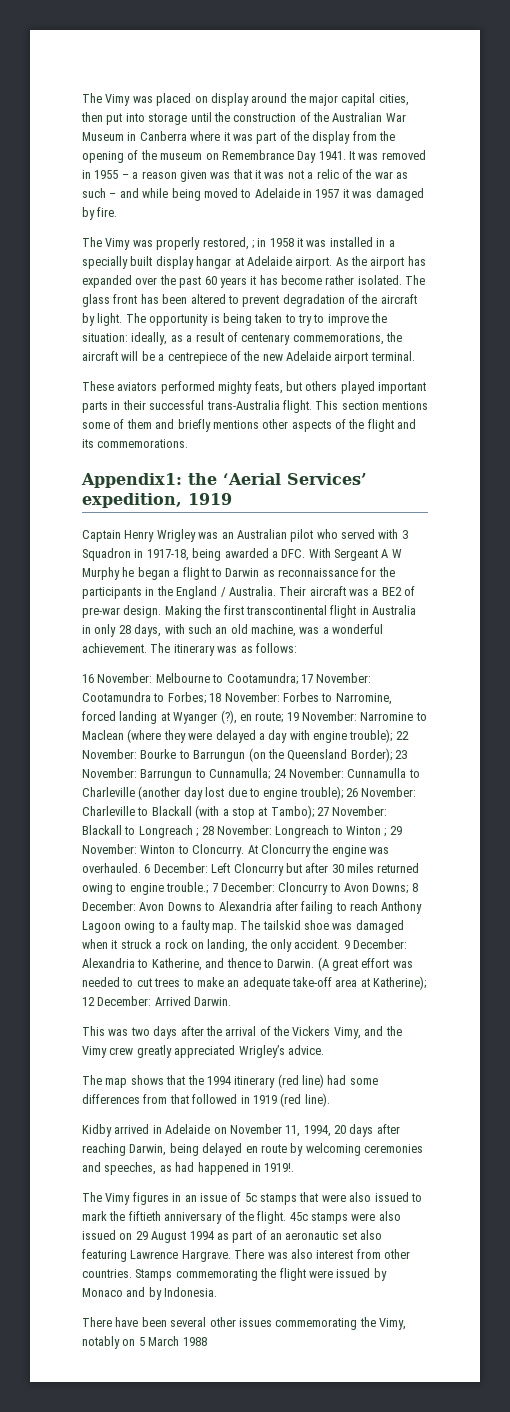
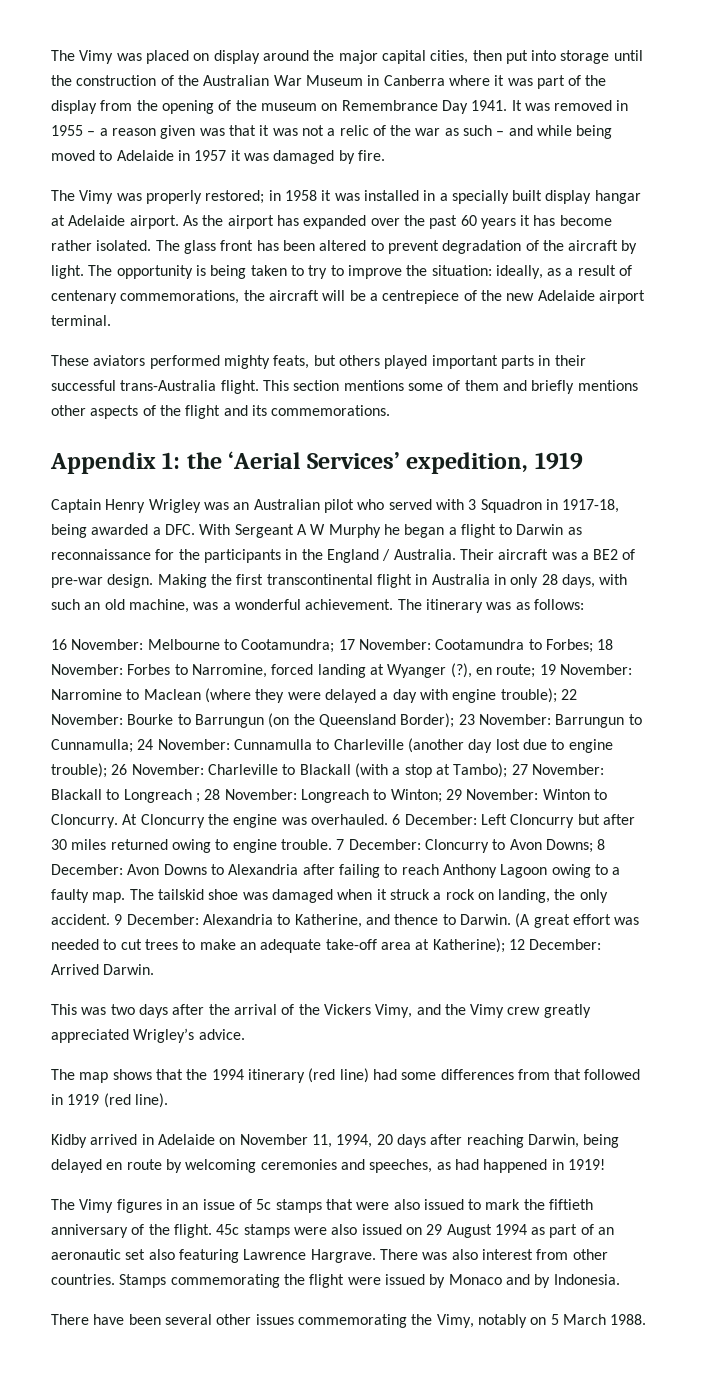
[202,237,254,250] restored, ; -> [205,190,265,204] restored;
[81,473,182,488] Appendix1: -> [50,452,181,474] Appendix 1:
[346,826,387,837] Winton ; -> [390,789,442,803] Winton;
[166,882,209,894] trouble.; -> [280,839,332,850] trouble.
[264,1163,295,1172] 1919!. -> [567,1159,605,1170] 1919!
[182,1337,207,1346] 1988 -> [610,1314,647,1325] 1988.

